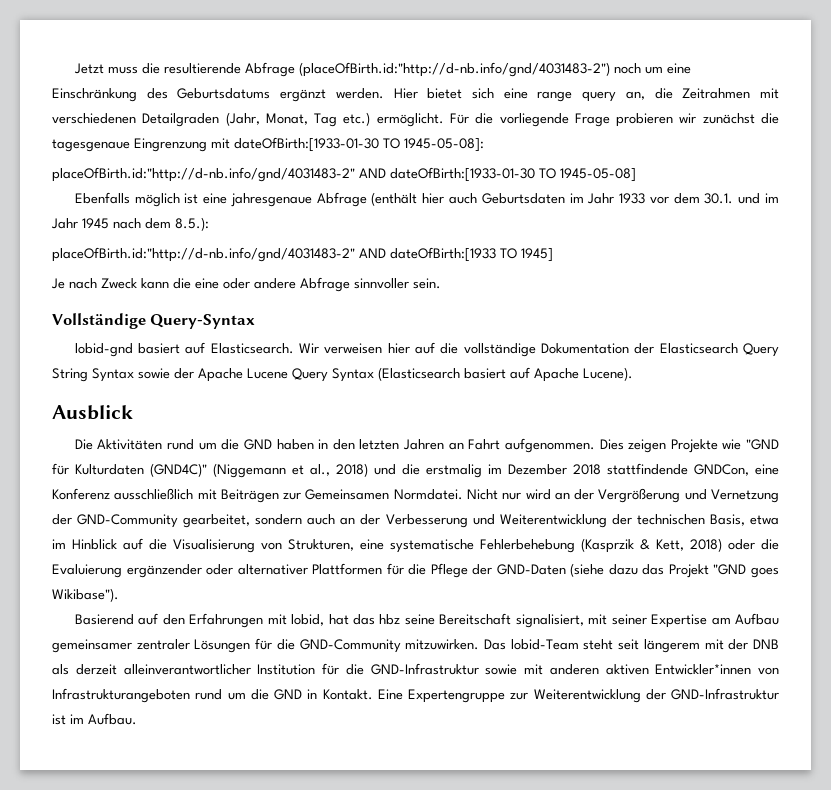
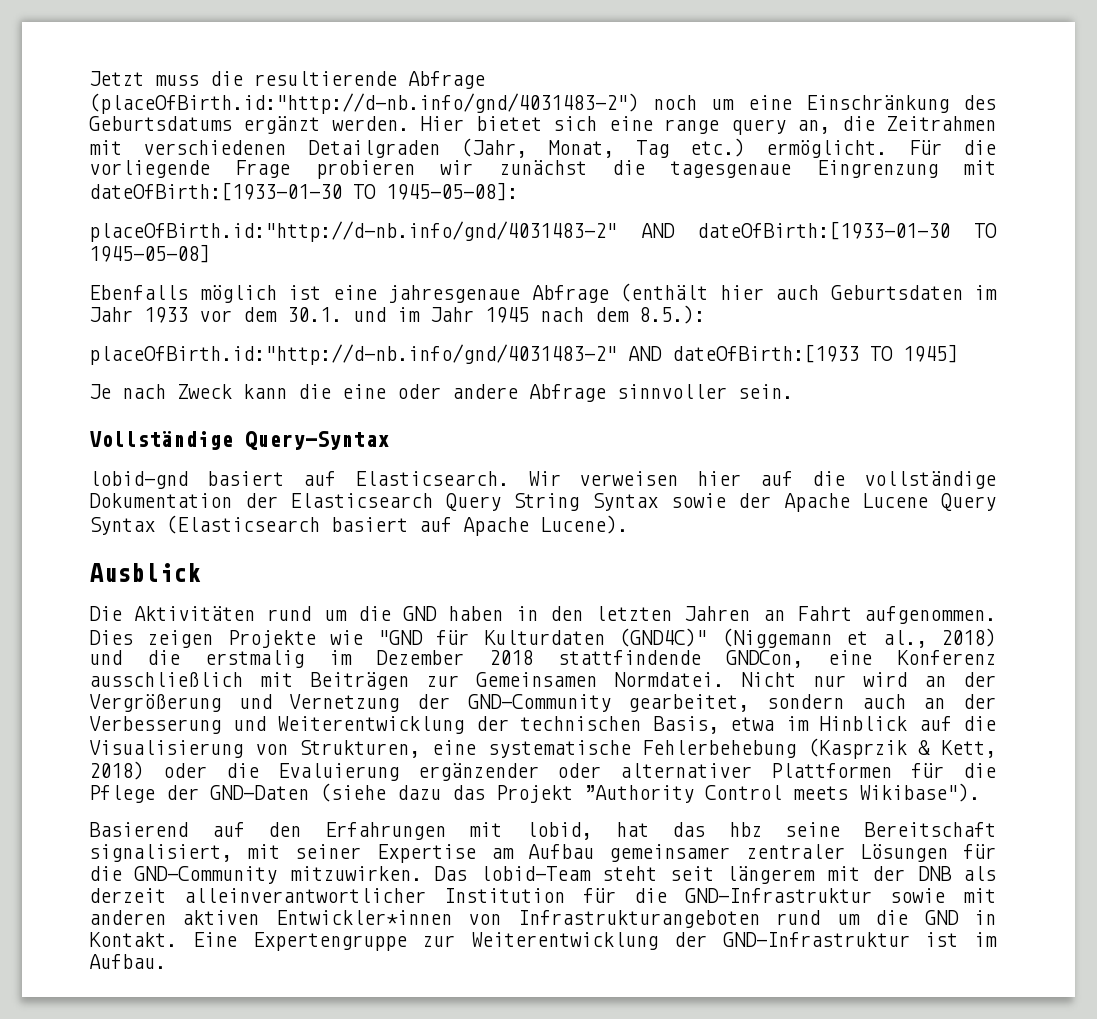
[713,564,779,578] "GND goes -> [584,785,848,803] ”Authority Control meets

